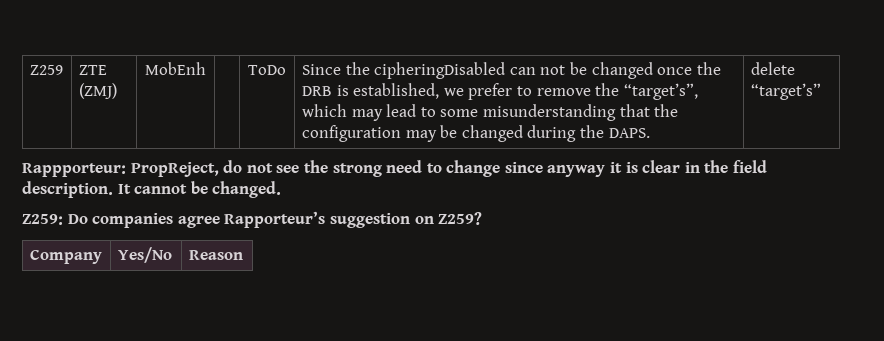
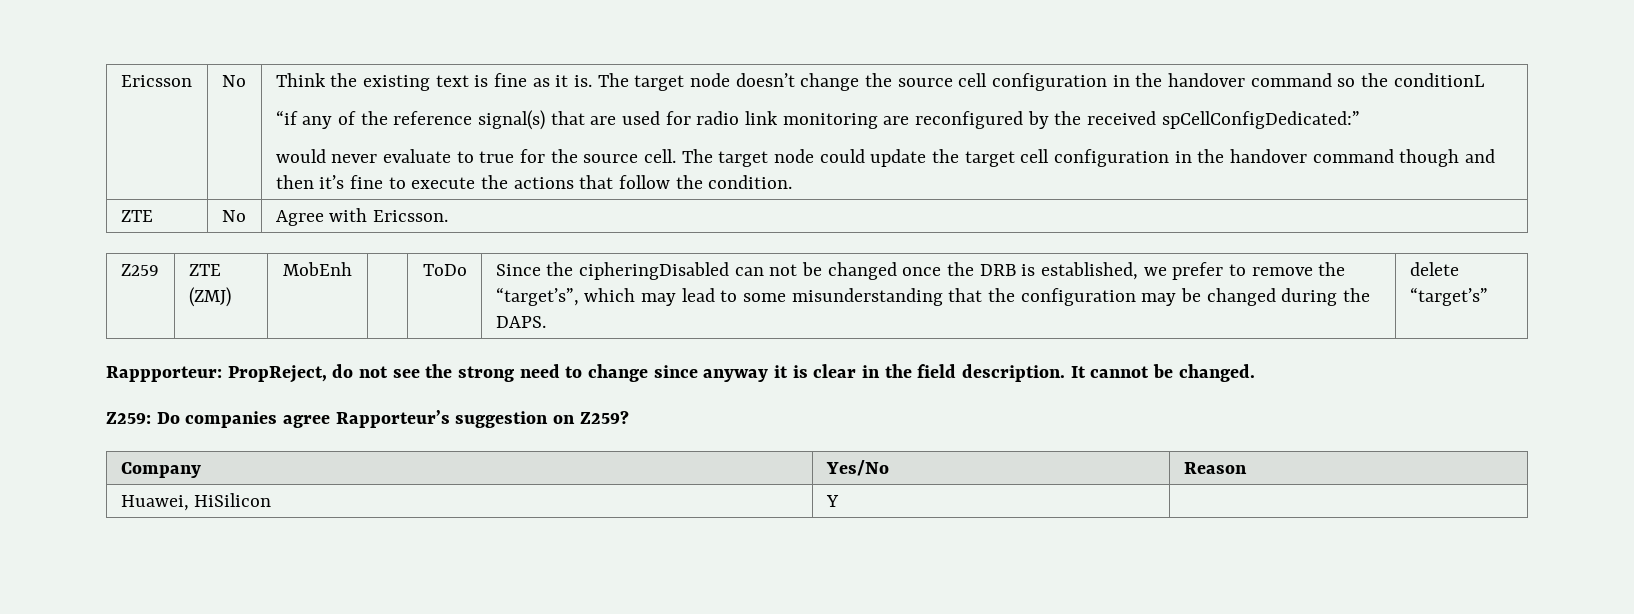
(29, 70) none -> [120,75,192,87] [221,75,246,87] [275,73,1484,91] [275,110,1360,130] [275,149,1496,167] [275,175,793,189] [120,210,153,222] [221,210,246,222] [275,208,449,226] Ericsson | No | Think the existing text is fine as it is. The target node doesn’t change the source cell configuration in the handover command so the conditionL // “if any of the reference signal(s) that are used for radio link monitoring are reconfigured by the received spCellConfigDedicated:” // would never evaluate to true for the source cell. The target node could update the target cell configuration in the handover command though and then it’s fine to execute the actions that follow the condition. // ZTE | No | Agree with Ericsson. //
(243, 255) none -> [120,493,272,511] [825,495,839,507] // Huawei, HiSilicon | Y |

